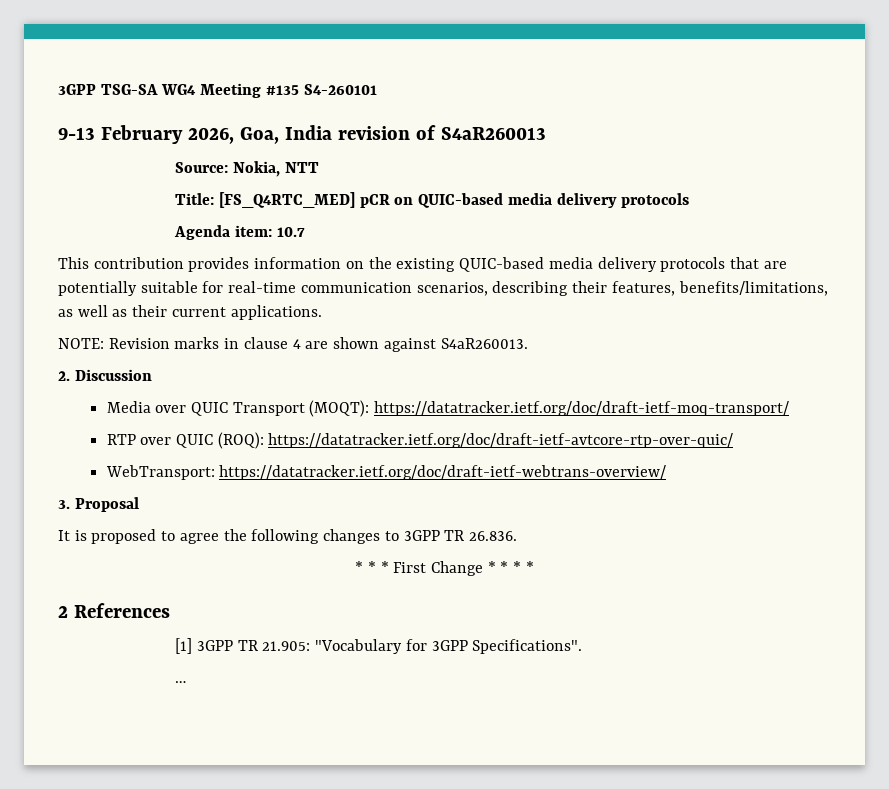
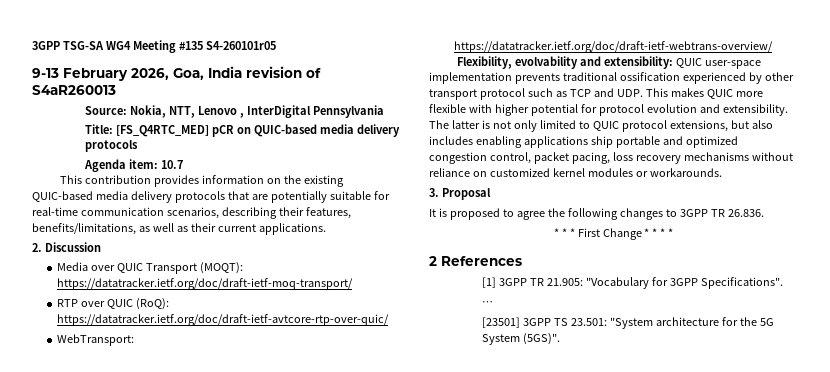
[303,84,377,95] S4-260101 -> [205,41,276,50] S4-260101r05
[284,162,319,173] NTT -> [168,105,384,118] NTT, Lenovo , InterDigital Pennsylvania
[58,337,528,352] // NOTE: Revision marks in clause 4 are shown against S4aR260013. -> (326, 229) none
[217,432,264,449] (ROQ): -> [136,298,170,310] (RoQ):
(667, 472) none -> [457,56,762,69] [429,72,794,84] [429,88,763,100] [429,104,788,116] [429,120,773,132] [429,136,738,148] [429,152,793,164] [429,168,722,177] // Flexibility, evolvability and extensibility: QUIC user-space implementation prevents traditional ossification experienced by other transport protocol such as TCP and UDP. This makes QUIC more flexible with higher potential for protocol evolution and extensibility. The latter is not only limited to QUIC protocol extensions, but also includes enabling applications ship portable and optimized congestion control, packet pacing, loss recovery mechanisms without reliance on customized kernel modules or workarounds.
(187, 682) none -> [482,317,774,329] [482,333,561,345] // [23501] 3GPP TS 23.501: "System architecture for the 5G System (5GS)".

